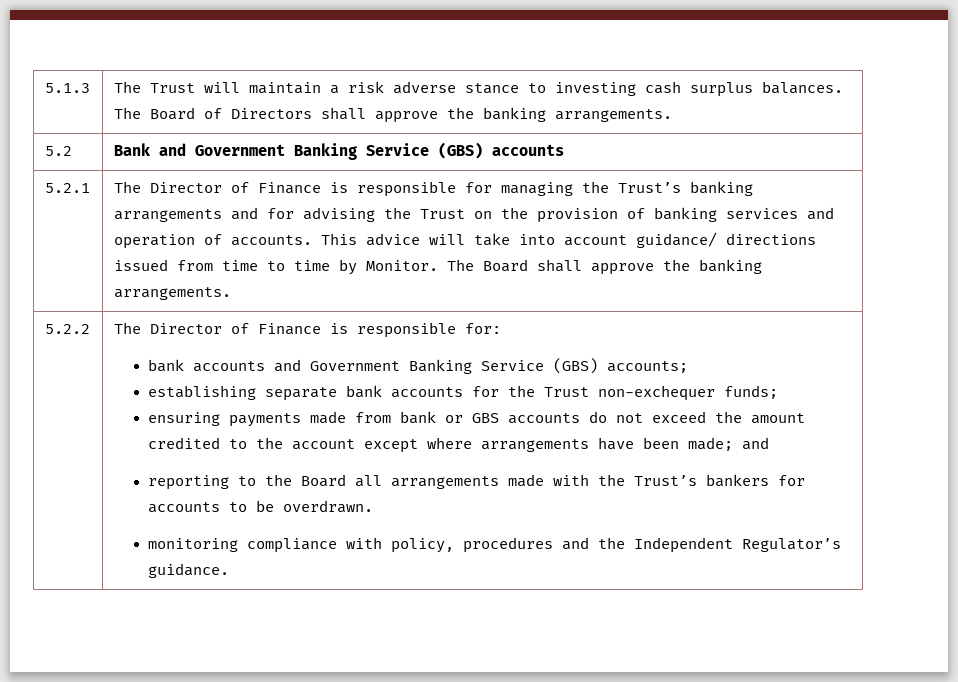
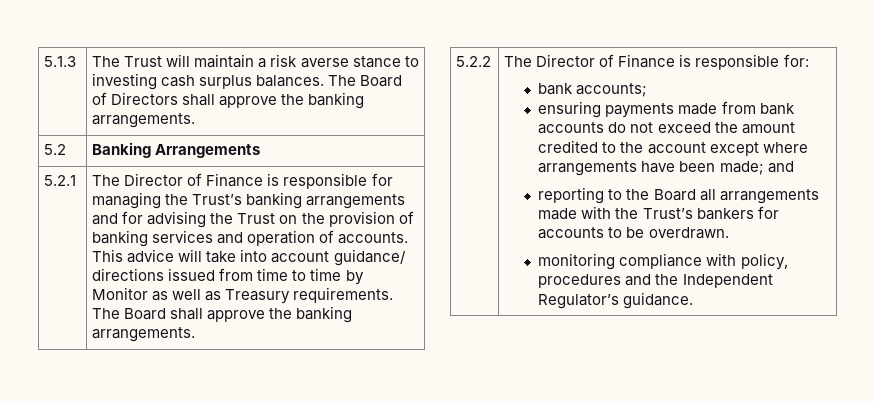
[392,81,456,94] adverse -> [300,58,349,68] averse
[113,142,564,160] Bank and Government Banking Service (GBS) accounts -> [92,142,261,158] Banking Arrangements
[365,260,438,271] Monitor. -> [92,287,394,304] Monitor as well as Treasury requirements.
[192,358,688,374] [147,385,778,401] accounts and Government Banking Service (GBS) accounts; // establishing separate bank accounts for the Trust non-exchequer funds; -> [576,83,648,97] accounts;
[444,413,499,423] or GBS -> (795, 109) none

